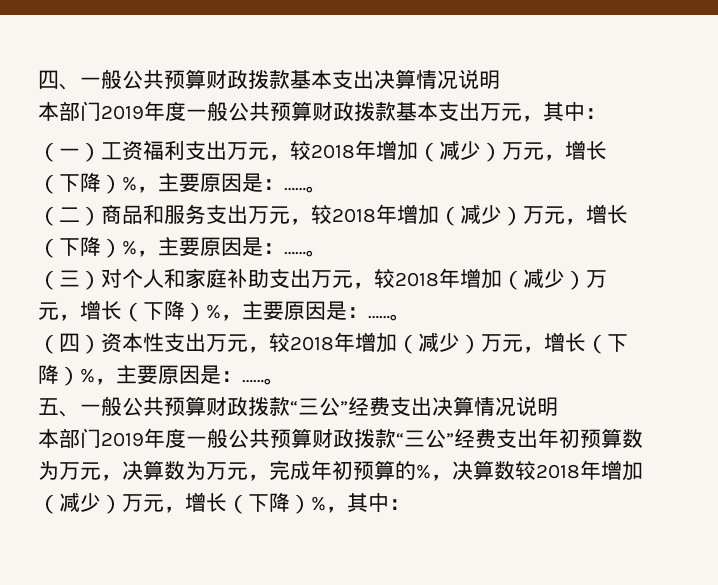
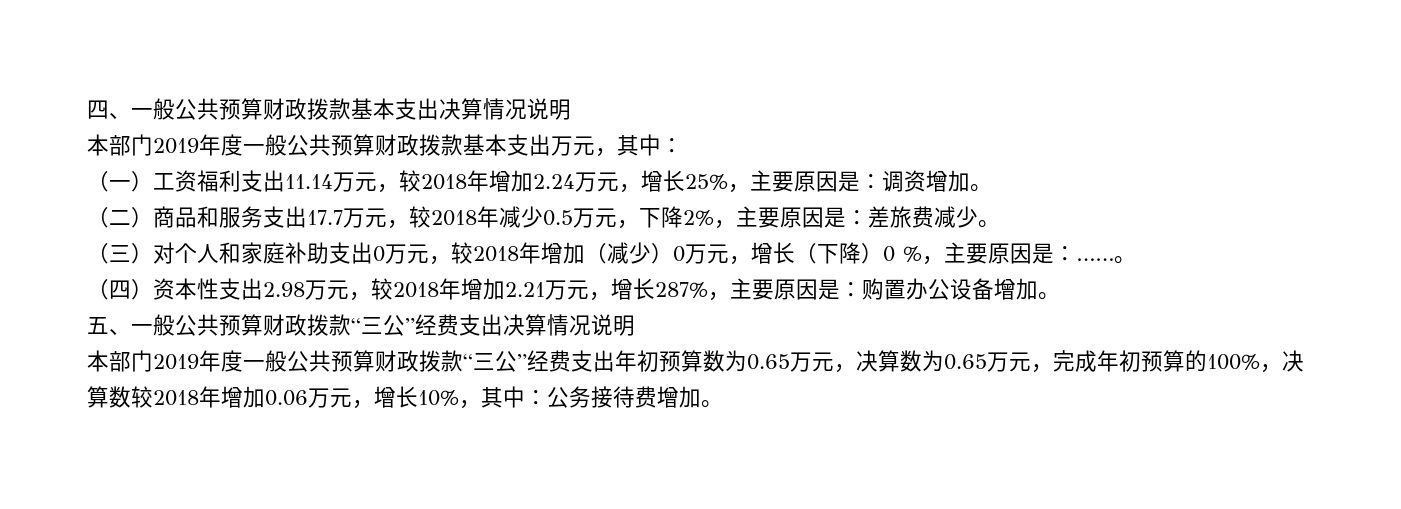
[227,140,607,162] [38,172,306,194] 万元，较2018年增加（减少）万元，增长（下降）%，主要原因是：…… -> [285,170,970,193] 11.14万元，较2018年增加2.24万元，增长25%，主要原因是：调资增加
[248,204,628,226] [38,236,306,258] 万元，较2018年增加（减少）万元，增长（下降）%，主要原因是：…… -> [307,206,978,229] 17.7万元，较2018年减少0.5万元，下降2%，主要原因是：差旅费减少
[311,268,607,290] [38,300,206,322] 万元，较2018年增加（减少）万元，增长（下降） -> [373,242,895,265] 0万元，较2018年增加（减少）0万元，增长（下降）0
[206,332,628,354] [38,364,264,386] 万元，较2018年增加（减少）万元，增长（下降）%，主要原因是：…… -> [263,278,1038,301] 2.98万元，较2018年增加2.21万元，增长287%，主要原因是：购置办公设备增加
(59, 470) none -> [747,354,790,370] 0.65
(206, 470) none -> [944,354,987,370] 0.65
[416,464,431,479] % -> [1207,354,1260,370] 100%
[38,492,410,514] （减少）万元，增长（下降）%，其中： -> [265,386,723,409] 0.06万元，增长10%，其中：公务接待费增加。

